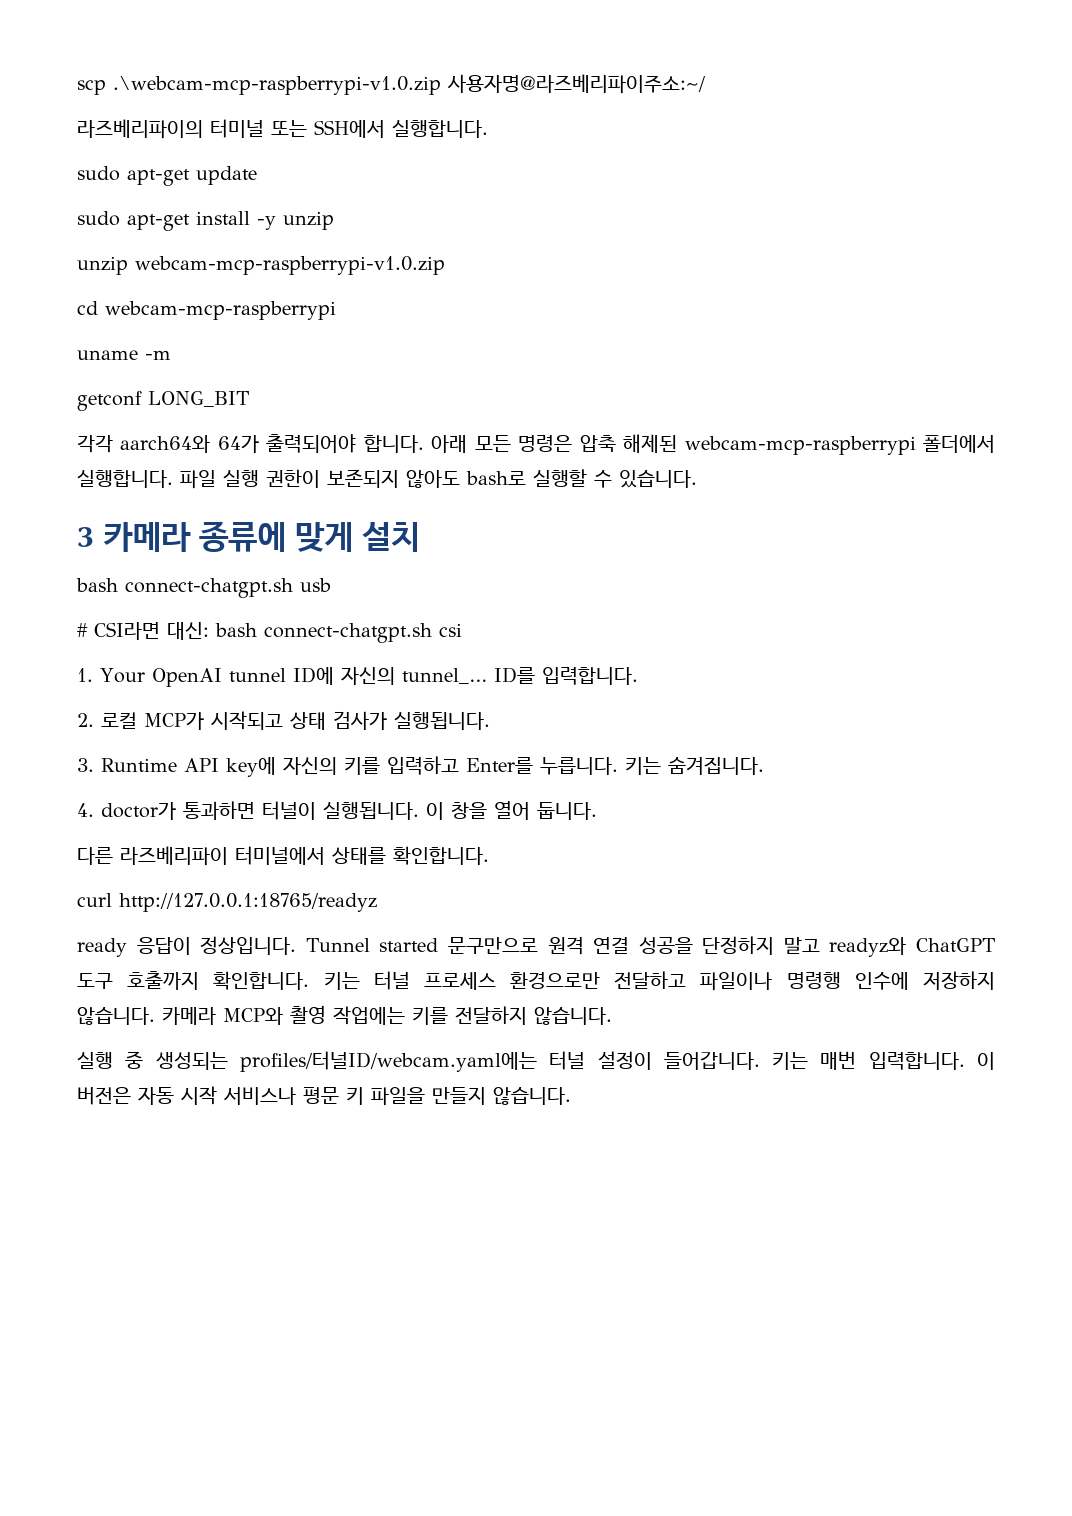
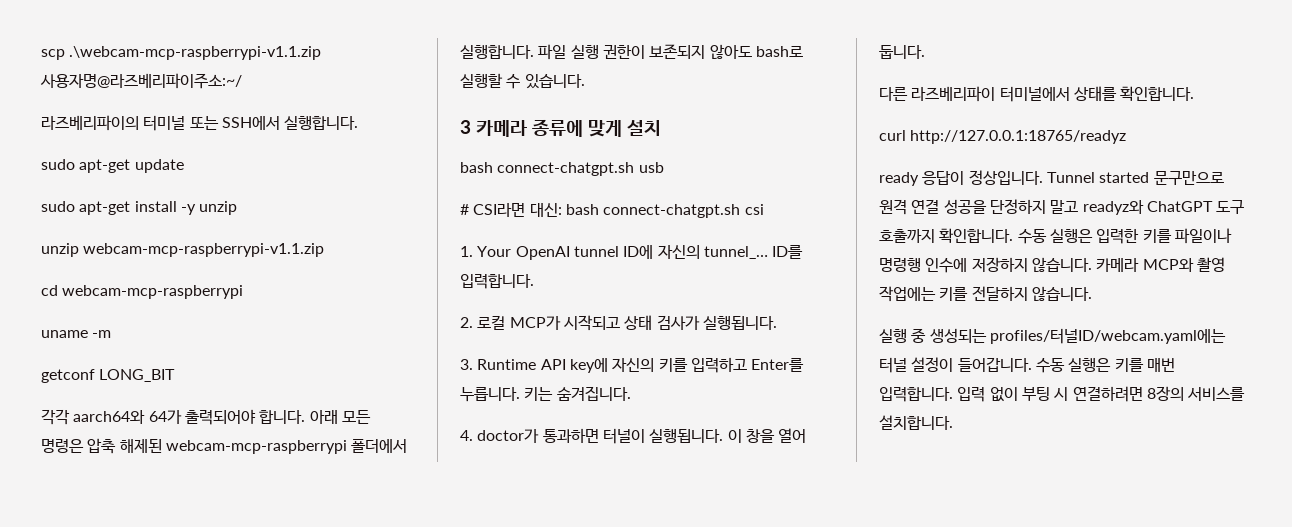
[113,76,441,95] .\webcam-mcp-raspberrypi-v1.0.zip -> [69,46,322,60] .\webcam-mcp-raspberrypi-v1.1.zip
[135,256,445,275] webcam-mcp-raspberrypi-v1.0.zip -> [83,243,325,257] webcam-mcp-raspberrypi-v1.1.zip
[323,971,687,990] 키는 터널 프로세스 환경으로만 전달하고 -> [1017,228,1172,244] 수동 실행은 입력한 키를
[772,1051,995,1070] [77,1086,571,1106] 키는 매번 입력합니다. 이 버전은 자동 시작 서비스나 평문 키 파일을 만들지 않습니다. -> [1035,357,1175,373] [879,386,1246,402] [879,415,953,430] 수동 실행은 키를 매번 입력합니다. 입력 없이 부팅 시 연결하려면 8장의 서비스를 설치합니다.

